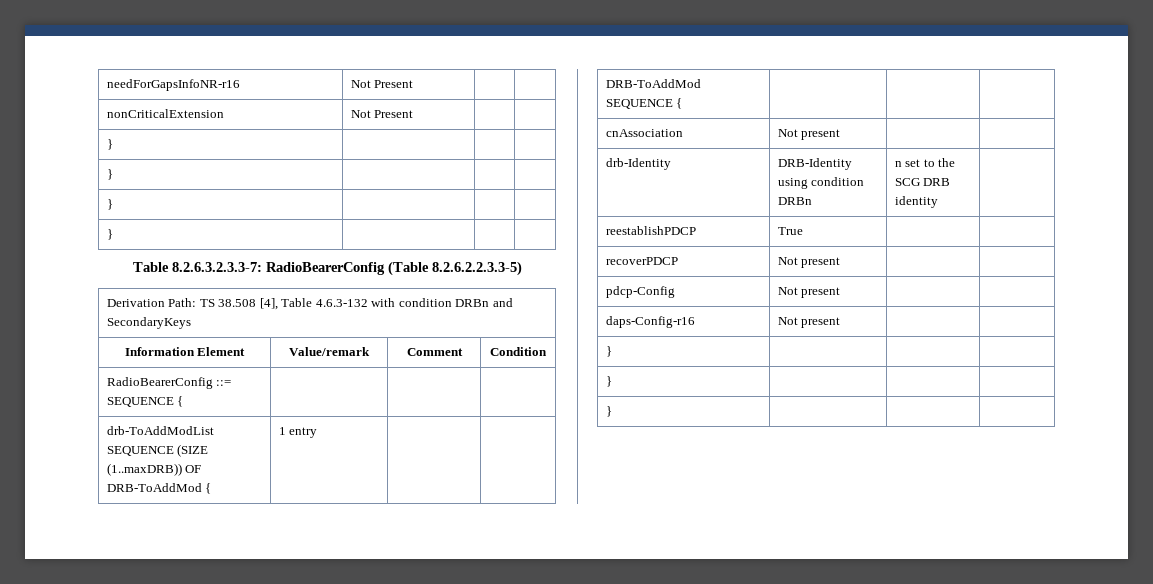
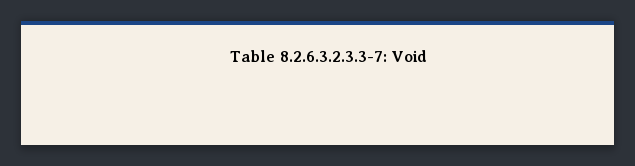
[106,79,240,91] [350,80,414,88] [106,109,224,118] [350,110,414,118] [106,139,113,150] [106,169,113,180] [106,199,113,210] [106,229,113,240] [132,261,522,276] [106,298,513,310] [106,317,191,329] [124,347,246,356] [289,347,370,356] [406,348,463,356] [490,347,547,356] [106,377,232,389] [106,396,184,407] [106,426,214,435] [106,444,209,457] [106,463,202,476] [106,483,212,494] [278,427,318,438] [605,79,701,88] [605,98,683,109] [605,129,683,137] [777,129,841,140] [605,158,671,170] [777,158,852,170] [777,177,865,189] [777,197,812,205] [894,158,956,167] [894,178,951,186] [894,196,938,208] [605,226,696,235] [777,227,803,235] [605,257,678,265] [777,257,841,268] [605,286,675,298] [777,287,841,298] [605,316,695,328] [777,317,841,328] [605,346,612,357] [605,376,612,387] [605,406,612,417] needForGapsInfoNR-r16 | Not Present | | // nonCriticalExtension | Not Present | | // } | | | // } | | | // } | | | // } | | | // Table 8.2.6.3.2.3.3-7: RadioBearerConfig (Table 8.2.6.2.2.3.3-5) // Derivation Path: TS 38.508 [4], Table 4.6.3-132 with condition DRBn and SecondaryKeys // Information Element | Value/remark | Comment | Condition // RadioBearerConfig ::= SEQUENCE { | | | // drb-ToAddModList SEQUENCE (SIZE (1..maxDRB)) OF DRB-ToAddMod { | 1 entry | | // DRB-ToAddMod SEQUENCE { | | | // cnAssociation | Not present | | // drb-Identity | DRB-Identity using condition DRBn | n set to the SCG DRB identity | // reestablishPDCP | True | | // recoverPDCP | Not present | | // pdcp-Config | Not present | | // daps-Config-r16 | Not present | | // } | | | // } | | | // } | | | -> [230,50,427,62] Table 8.2.6.3.2.3.3-7: Void

